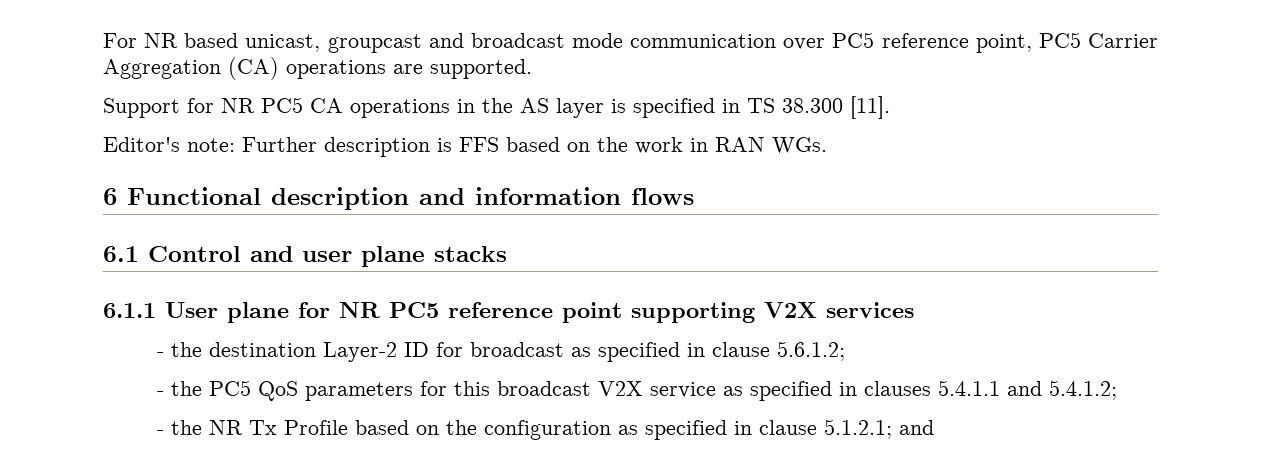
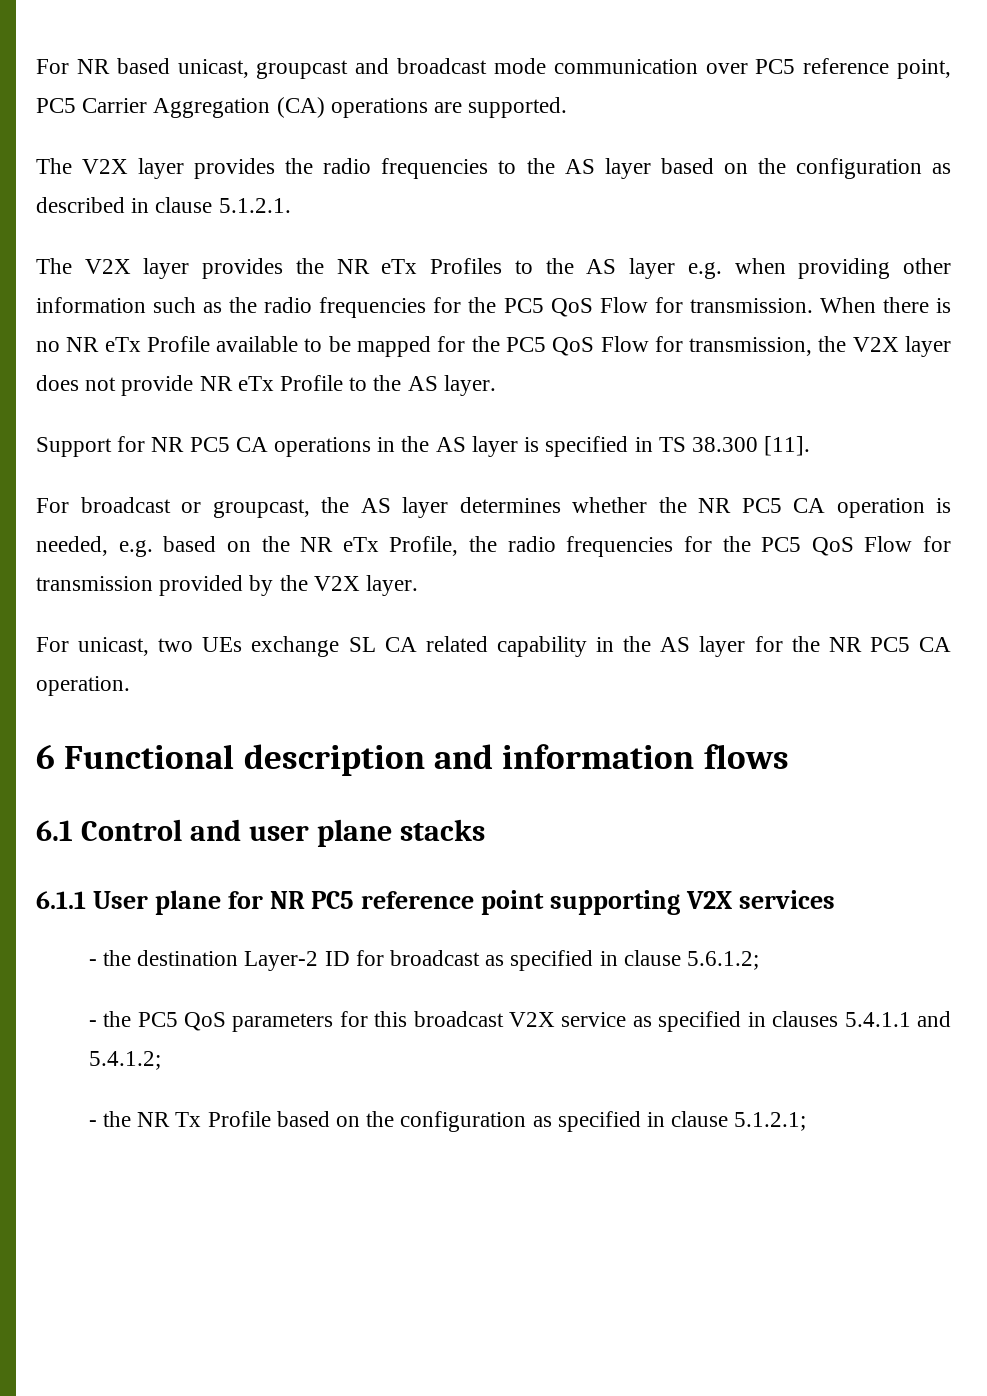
(532, 69) none -> [36,158,951,179] [36,197,291,213] [36,258,952,279] [36,297,952,318] [36,336,951,357] [36,375,496,396] // The V2X layer provides the radio frequencies to the AS layer based on the configuration as described in clause 5.1.2.1. // The V2X layer provides the NR eTx Profiles to the AS layer e.g. when providing other information such as the radio frequencies for the PC5 QoS Flow for transmission. When there is no NR eTx Profile available to be mapped for the PC5 QoS Flow for transmission, the V2X layer does not provide NR eTx Profile to the AS layer.
[103,137,827,157] Editor's note: Further description is FFS based on the work in RAN WGs. -> [36,497,951,518] [36,536,951,557] [36,575,419,596] [36,636,952,657] [36,676,130,696] For broadcast or groupcast, the AS layer determines whether the NR PC5 CA operation is needed, e.g. based on the NR eTx Profile, the radio frequencies for the PC5 QoS Flow for transmission provided by the V2X layer. // For unicast, two UEs exchange SL CA related capability in the AS layer for the NR PC5 CA operation.
[899,420,935,435] and -> (807, 1121) none

